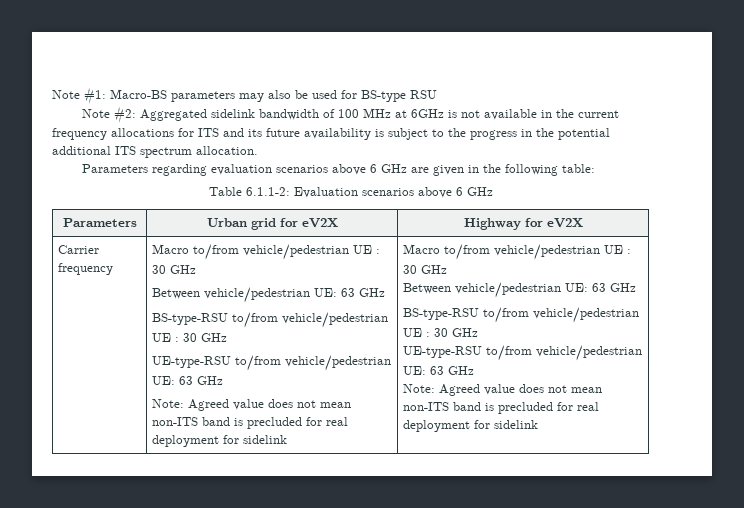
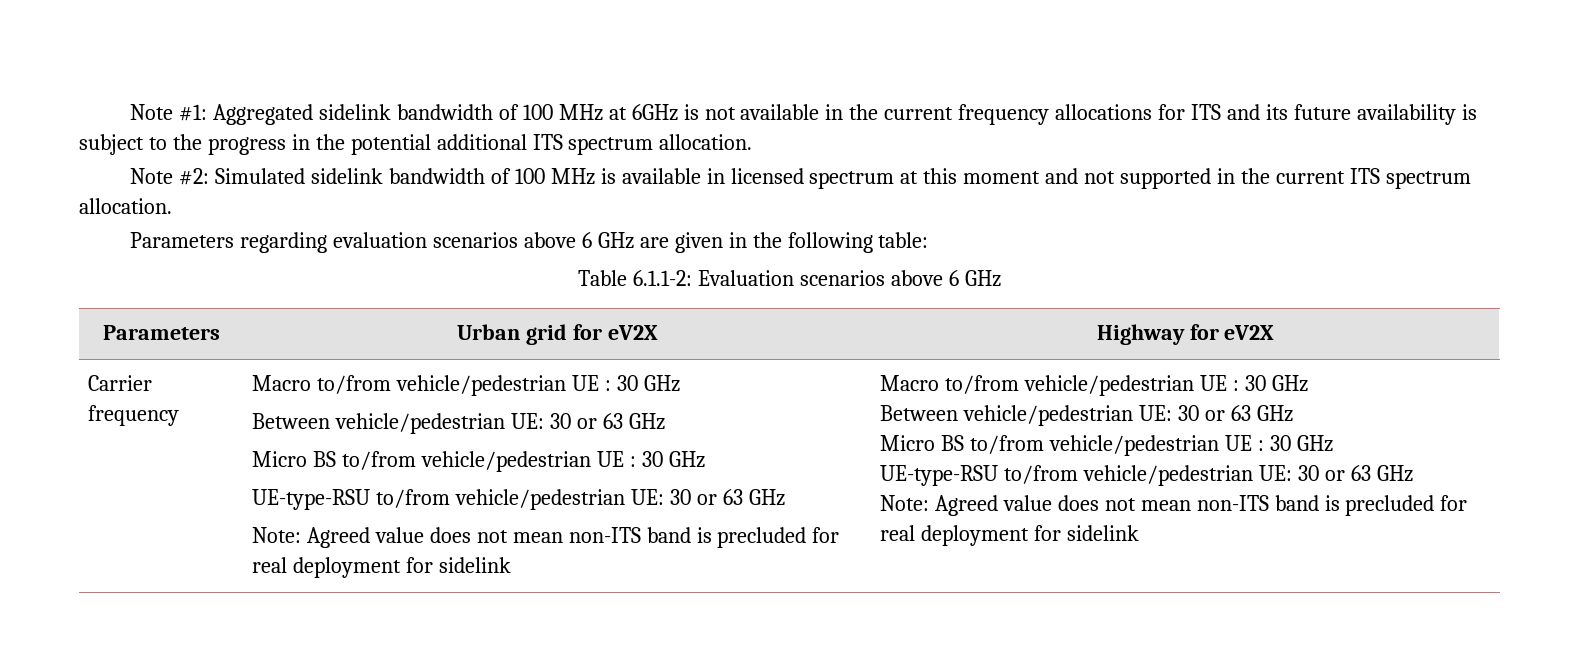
[110,89,437,102] [82,106,137,123] Macro-BS parameters may also be used for BS-type RSU // Note #2: -> (208, 112) none
(258, 150) none -> [130,168,1471,189] [79,198,172,214] // Note #2: Simulated sidelink bandwidth of 100 MHz is available in licensed spectrum at this moment and not supported in the current ITS spectrum allocation.
[340,288,385,297] [151,313,228,325] 63 GHz // BS-type-RSU -> [549,413,665,430] [251,451,336,467] 30 or 63 GHz // Micro BS
(175, 380) none -> [669,489,717,505] 30 or
[591,283,636,292] [402,308,479,320] 63 GHz // BS-type-RSU -> [1177,405,1293,422] [879,435,964,451] 30 or 63 GHz // Micro BS
(426, 370) none -> [1297,465,1345,481] 30 or

